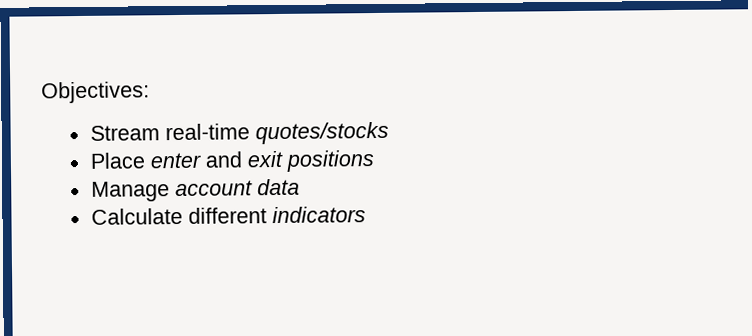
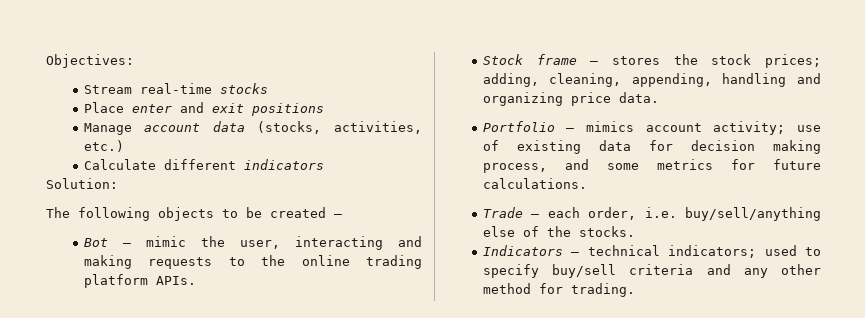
[254,121,389,145] quotes/stocks -> [219,83,268,94] stocks
(300, 187) none -> [257,121,422,134] [83,140,124,152] (stocks, activities, etc.)
(366, 215) none -> [46,178,118,189] [46,207,342,221] [83,236,422,250] [83,255,422,269] [83,274,196,288] [482,54,821,68] [482,73,821,87] [482,92,659,106] [482,121,821,135] [482,140,821,154] [482,159,821,173] [482,178,587,189] [482,207,821,221] [482,226,635,237] [482,245,821,258] [482,264,821,278] [482,283,635,297] // Solution: // The following objects to be created – // Bot – mimic the user, interacting and making requests to the online trading platform APIs. // Stock frame – stores the stock prices; adding, cleaning, appending, handling and organizing price data. // Portfolio – mimics account activity; use of existing data for decision making process, and some metrics for future calculations. // Trade – each order, i.e. buy/sell/anything else of the stocks. // Indicators – technical indicators; used to specify buy/sell criteria and any other method for trading.

